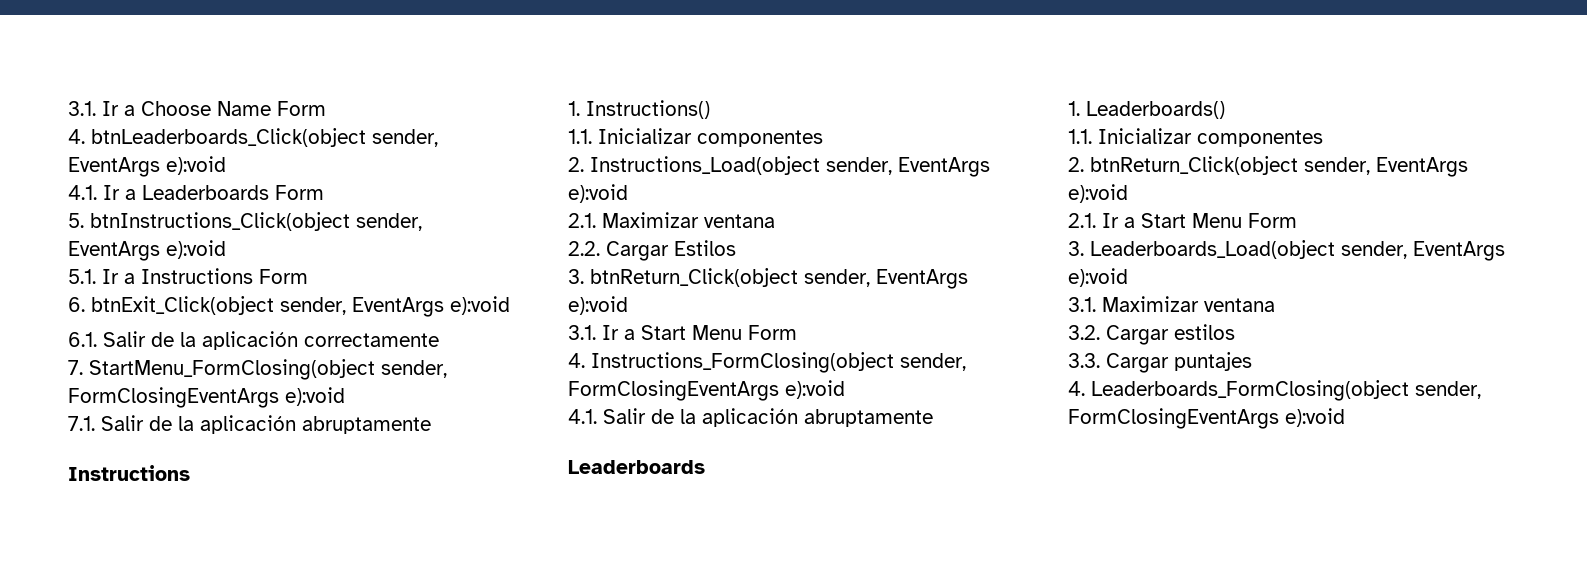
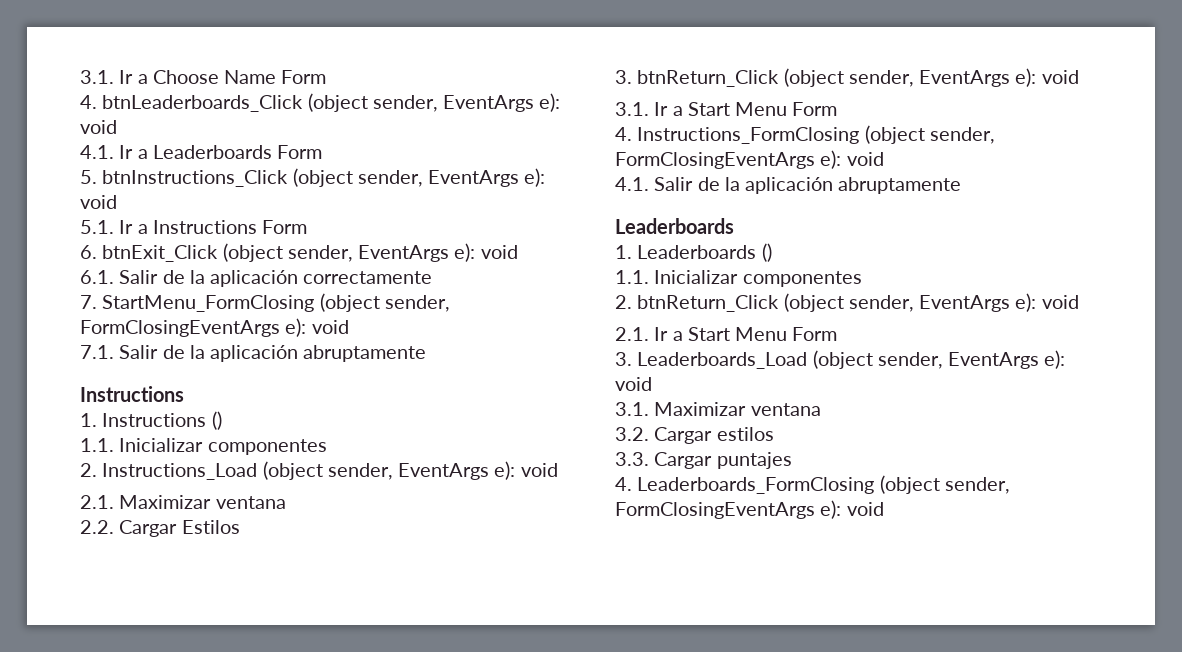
[91,128,438,147] [68,156,226,177] btnLeaderboards_Click(object sender, EventArgs e):void -> [102,93,561,112] [80,120,117,134] btnLeaderboards_Click (object sender, EventArgs e): void
[90,212,422,231] [68,240,226,261] btnInstructions_Click(object sender, EventArgs e):void -> [102,168,546,187] [80,195,117,209] btnInstructions_Click (object sender, EventArgs e): void
[91,296,510,317] btnExit_Click(object sender, EventArgs e):void -> [102,243,518,262] btnExit_Click (object sender, EventArgs e): void
[89,359,447,380] [68,387,345,408] StartMenu_FormClosing(object sender, FormClosingEventArgs e):void -> [102,293,450,312] [80,318,349,337] StartMenu_FormClosing (object sender, FormClosingEventArgs e): void
[586,100,710,119] [568,128,823,147] [568,156,990,177] [568,184,628,203] Instructions() // 1.1. Inicializar componentes // 2. Instructions_Load(object sender, EventArgs e):void -> [102,411,222,430] [80,438,327,455] [80,461,558,480] Instructions () // 1.1. Inicializar componentes // 2. Instructions_Load (object sender, EventArgs e): void
[590,268,968,289] [568,296,628,315] btnReturn_Click(object sender, EventArgs e):void -> [637,68,1079,87] btnReturn_Click (object sender, EventArgs e): void
[591,352,966,373] [568,380,845,401] Instructions_FormClosing(object sender, FormClosingEventArgs e):void -> [637,125,995,144] [615,150,884,169] Instructions_FormClosing (object sender, FormClosingEventArgs e): void
[1086,101,1225,119] [1068,128,1323,147] [1068,156,1468,177] [1068,184,1128,203] Leaderboards() // 1.1. Inicializar componentes // 2. btnReturn_Click(object sender, EventArgs e):void -> [637,243,772,262] [615,270,862,287] [615,293,1079,312] Leaderboards () // 1.1. Inicializar componentes // 2. btnReturn_Click (object sender, EventArgs e): void
[1090,240,1505,261] [1068,268,1128,287] Leaderboards_Load(object sender, EventArgs e):void -> [637,350,1066,369] [615,377,652,391] Leaderboards_Load (object sender, EventArgs e): void
[1091,380,1481,401] [1068,408,1345,429] Leaderboards_FormClosing(object sender, FormClosingEventArgs e):void -> [637,475,1010,494] [615,500,884,519] Leaderboards_FormClosing (object sender, FormClosingEventArgs e): void

